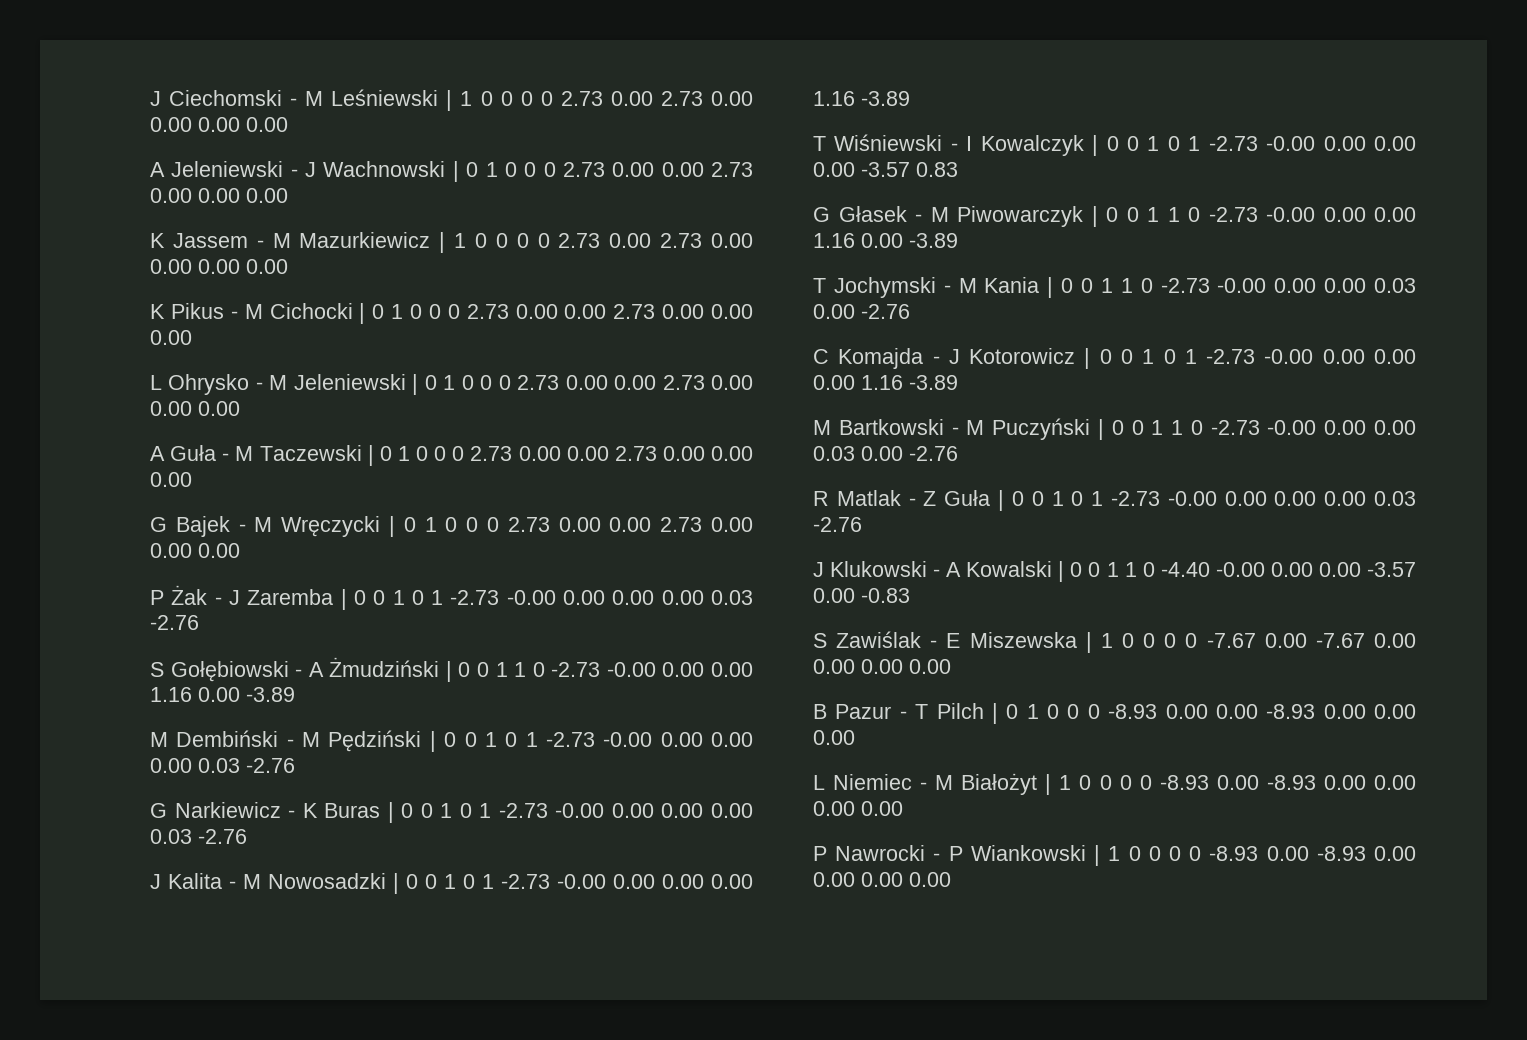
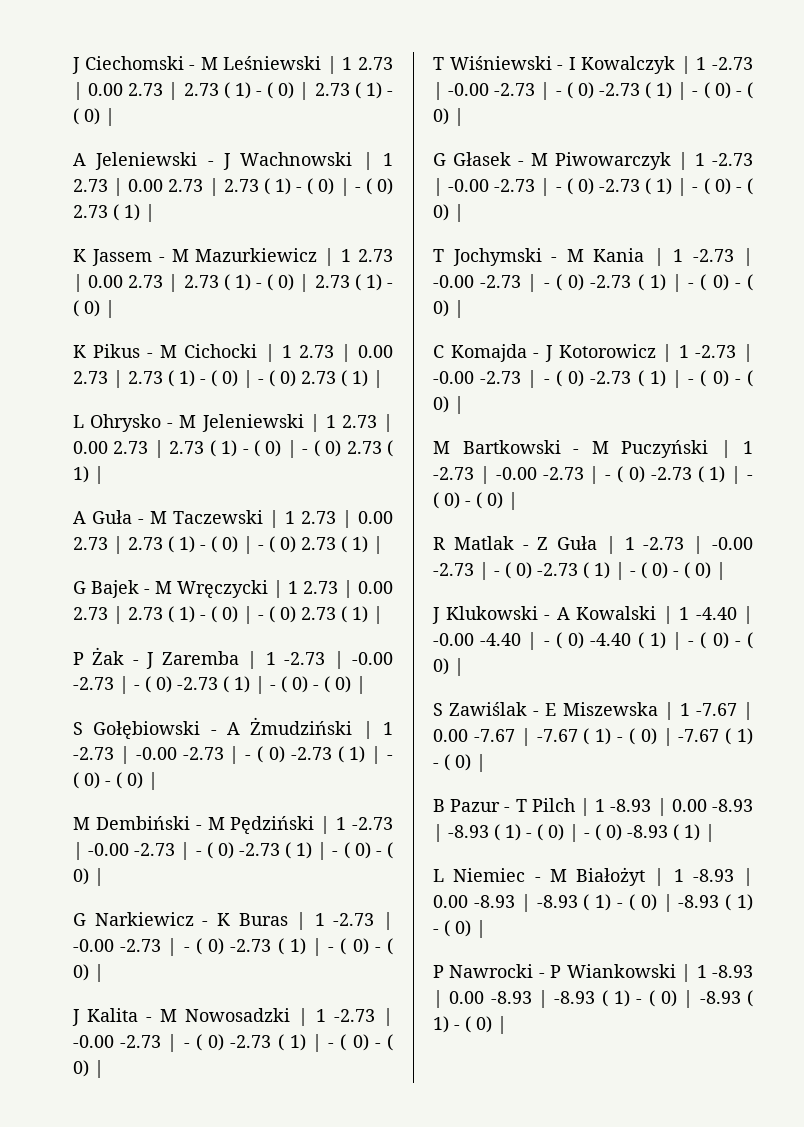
[480,91,753,106] [150,117,288,132] 0 0 0 0 2.73 0.00 2.73 0.00 0.00 0.00 0.00 -> [358,57,393,70] [73,82,394,100] [73,108,115,126] 2.73 | 0.00 2.73 | 2.73 ( 1) - ( 0) | 2.73 ( 1) - ( 0) |
[466,162,753,177] [150,188,288,203] 0 1 0 0 0 2.73 0.00 0.00 2.73 0.00 0.00 0.00 -> [383,153,393,166] [73,178,394,196] [73,204,155,222] 1 2.73 | 0.00 2.73 | 2.73 ( 1) - ( 0) | - ( 0) 2.73 ( 1) |
[474,233,753,248] [150,259,288,274] 0 0 0 0 2.73 0.00 2.73 0.00 0.00 0.00 0.00 -> [358,249,393,262] [73,274,394,292] [73,300,115,318] 2.73 | 0.00 2.73 | 2.73 ( 1) - ( 0) | 2.73 ( 1) - ( 0) |
[372,304,753,319] [150,330,192,345] 0 1 0 0 0 2.73 0.00 0.00 2.73 0.00 0.00 0.00 -> [281,344,393,362] [73,370,383,388] 1 2.73 | 0.00 2.73 | 2.73 ( 1) - ( 0) | - ( 0) 2.73 ( 1) |
[424,375,753,390] [150,401,240,416] 0 1 0 0 0 2.73 0.00 0.00 2.73 0.00 0.00 0.00 -> [325,414,393,432] [73,440,393,458] [73,466,104,484] 1 2.73 | 0.00 2.73 | 2.73 ( 1) - ( 0) | - ( 0) 2.73 ( 1) |
[379,446,753,461] [150,472,192,487] 0 1 0 0 0 2.73 0.00 0.00 2.73 0.00 0.00 0.00 -> [285,510,393,528] [73,536,383,554] 1 2.73 | 0.00 2.73 | 2.73 ( 1) - ( 0) | - ( 0) 2.73 ( 1) |
[403,517,753,532] [150,543,240,558] 0 1 0 0 0 2.73 0.00 0.00 2.73 0.00 0.00 0.00 -> [288,580,393,598] [73,606,383,624] 1 2.73 | 0.00 2.73 | 2.73 ( 1) - ( 0) | - ( 0) 2.73 ( 1) |
[353,590,753,605] [150,615,199,630] 0 0 1 0 1 -2.73 -0.00 0.00 0.00 0.00 0.03 -2.76 -> [265,651,394,669] [73,676,366,694] 1 -2.73 | -0.00 -2.73 | - ( 0) -2.73 ( 1) | - ( 0) - ( 0) |
[458,662,753,677] [150,687,295,702] 0 0 1 1 0 -2.73 -0.00 0.00 0.00 1.16 0.00 -3.89 -> [383,722,393,735] [73,746,393,764] [73,772,158,790] 1 -2.73 | -0.00 -2.73 | - ( 0) -2.73 ( 1) | - ( 0) - ( 0) |
[444,732,753,747] [150,758,295,773] 0 0 1 0 1 -2.73 -0.00 0.00 0.00 0.00 0.03 -2.76 -> [336,817,393,830] [73,842,393,860] [73,868,104,886] 1 -2.73 | -0.00 -2.73 | - ( 0) -2.73 ( 1) | - ( 0) - ( 0) |
[401,803,754,818] [150,829,247,844] 0 0 1 0 1 -2.73 -0.00 0.00 0.00 0.00 0.03 -2.76 -> [314,912,393,930] [73,938,394,956] [73,964,104,982] 1 -2.73 | -0.00 -2.73 | - ( 0) -2.73 ( 1) | - ( 0) - ( 0) |
[406,874,753,889] [813,91,910,106] 0 0 1 0 1 -2.73 -0.00 0.00 0.00 0.00 1.16 -3.89 -> [316,1008,393,1026] [73,1034,394,1052] [73,1060,104,1078] 1 -2.73 | -0.00 -2.73 | - ( 0) -2.73 ( 1) | - ( 0) - ( 0) |
[1106,136,1416,151] [813,162,958,177] 0 0 1 0 1 -2.73 -0.00 0.00 0.00 0.00 -3.57 0.83 -> [696,57,753,70] [433,82,753,100] [433,108,464,126] 1 -2.73 | -0.00 -2.73 | - ( 0) -2.73 ( 1) | - ( 0) - ( 0) |
[1106,207,1416,222] [813,233,958,248] 0 0 1 1 0 -2.73 -0.00 0.00 0.00 1.16 0.00 -3.89 -> [695,153,753,166] [433,178,753,196] [433,204,464,222] 1 -2.73 | -0.00 -2.73 | - ( 0) -2.73 ( 1) | - ( 0) - ( 0) |
[1061,278,1416,293] [813,304,910,319] 0 0 1 1 0 -2.73 -0.00 0.00 0.00 0.03 0.00 -2.76 -> [673,248,753,266] [433,274,753,292] [433,300,464,318] 1 -2.73 | -0.00 -2.73 | - ( 0) -2.73 ( 1) | - ( 0) - ( 0) |
[1099,349,1416,364] [813,375,958,390] 0 0 1 0 1 -2.73 -0.00 0.00 0.00 0.00 1.16 -3.89 -> [678,344,753,362] [433,370,753,388] [433,396,464,414] 1 -2.73 | -0.00 -2.73 | - ( 0) -2.73 ( 1) | - ( 0) - ( 0) |
[1111,420,1416,435] [813,446,958,461] 0 0 1 1 0 -2.73 -0.00 0.00 0.00 0.03 0.00 -2.76 -> [743,441,753,454] [433,466,753,484] [433,492,518,510] 1 -2.73 | -0.00 -2.73 | - ( 0) -2.73 ( 1) | - ( 0) - ( 0) |
[1011,491,1416,506] [813,517,862,532] 0 0 1 0 1 -2.73 -0.00 0.00 0.00 0.00 0.03 -2.76 -> [624,536,753,554] [433,562,726,580] 1 -2.73 | -0.00 -2.73 | - ( 0) -2.73 ( 1) | - ( 0) - ( 0) |
[1070,562,1416,577] [813,588,910,603] 0 0 1 1 0 -4.40 -0.00 0.00 0.00 -3.57 0.00 -0.83 -> [679,606,753,624] [433,632,753,650] [433,658,464,676] 1 -4.40 | -0.00 -4.40 | - ( 0) -4.40 ( 1) | - ( 0) - ( 0) |
[1122,633,1417,648] [813,659,951,674] 0 0 0 0 -7.67 0.00 -7.67 0.00 0.00 0.00 0.00 -> [695,702,753,720] [433,728,753,746] [433,754,486,772] -7.67 | 0.00 -7.67 | -7.67 ( 1) - ( 0) | -7.67 ( 1) - ( 0) |
[1006,704,1416,719] [813,730,855,745] 0 1 0 0 0 -8.93 0.00 0.00 -8.93 0.00 0.00 0.00 -> [595,798,753,816] [433,824,715,842] 1 -8.93 | 0.00 -8.93 | -8.93 ( 1) - ( 0) | - ( 0) -8.93 ( 1) |
[1079,775,1416,790] [813,801,903,816] 0 0 0 0 -8.93 0.00 -8.93 0.00 0.00 0.00 0.00 -> [692,868,753,886] [433,894,753,912] [433,920,486,938] -8.93 | 0.00 -8.93 | -8.93 ( 1) - ( 0) | -8.93 ( 1) - ( 0) |
[1128,846,1416,861] [813,872,951,887] 0 0 0 0 -8.93 0.00 -8.93 0.00 0.00 0.00 0.00 -> [712,965,753,978] [433,990,753,1008] [433,1016,507,1034] -8.93 | 0.00 -8.93 | -8.93 ( 1) - ( 0) | -8.93 ( 1) - ( 0) |

